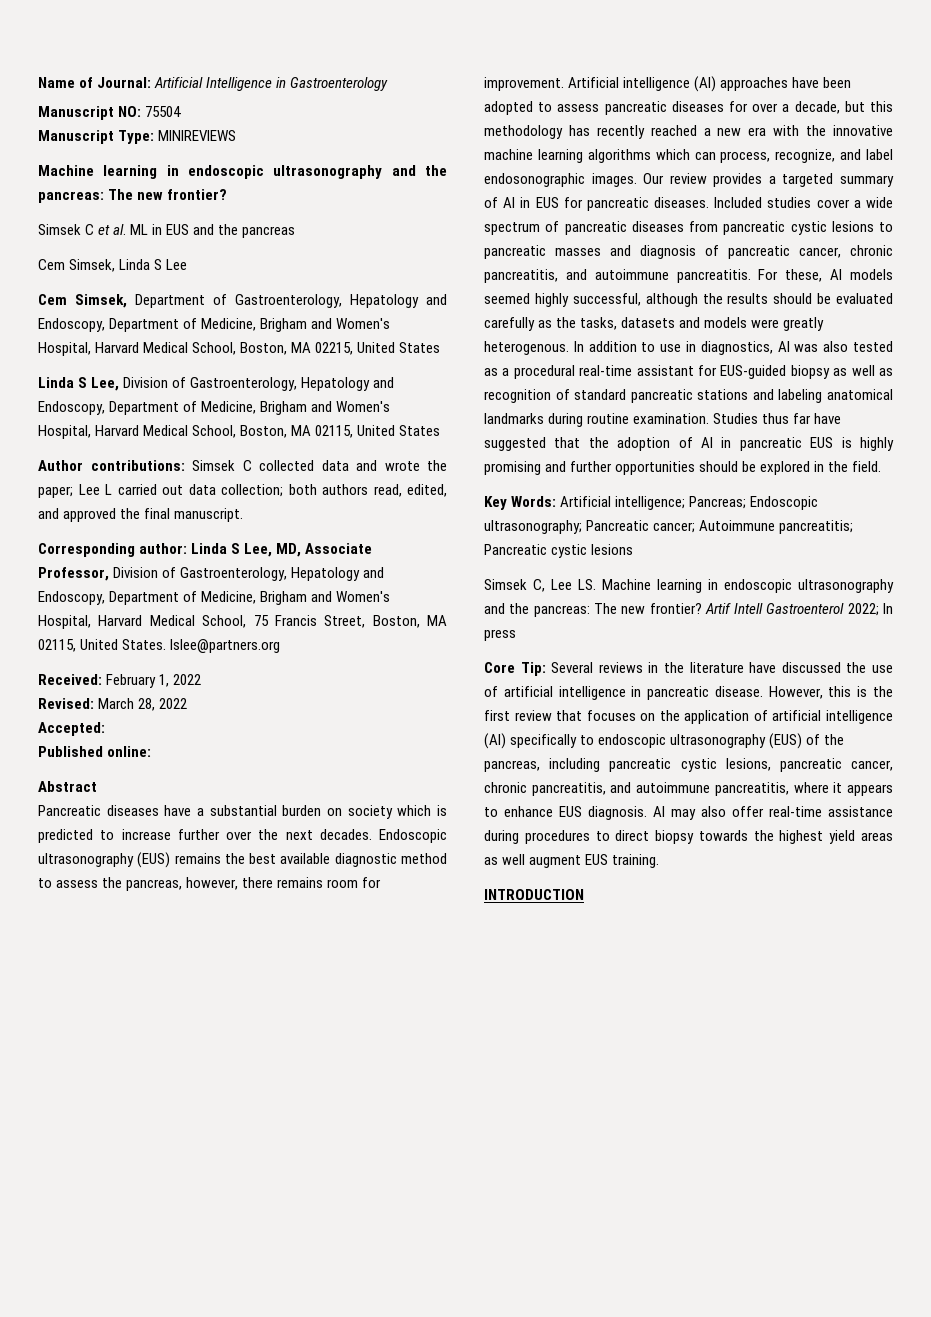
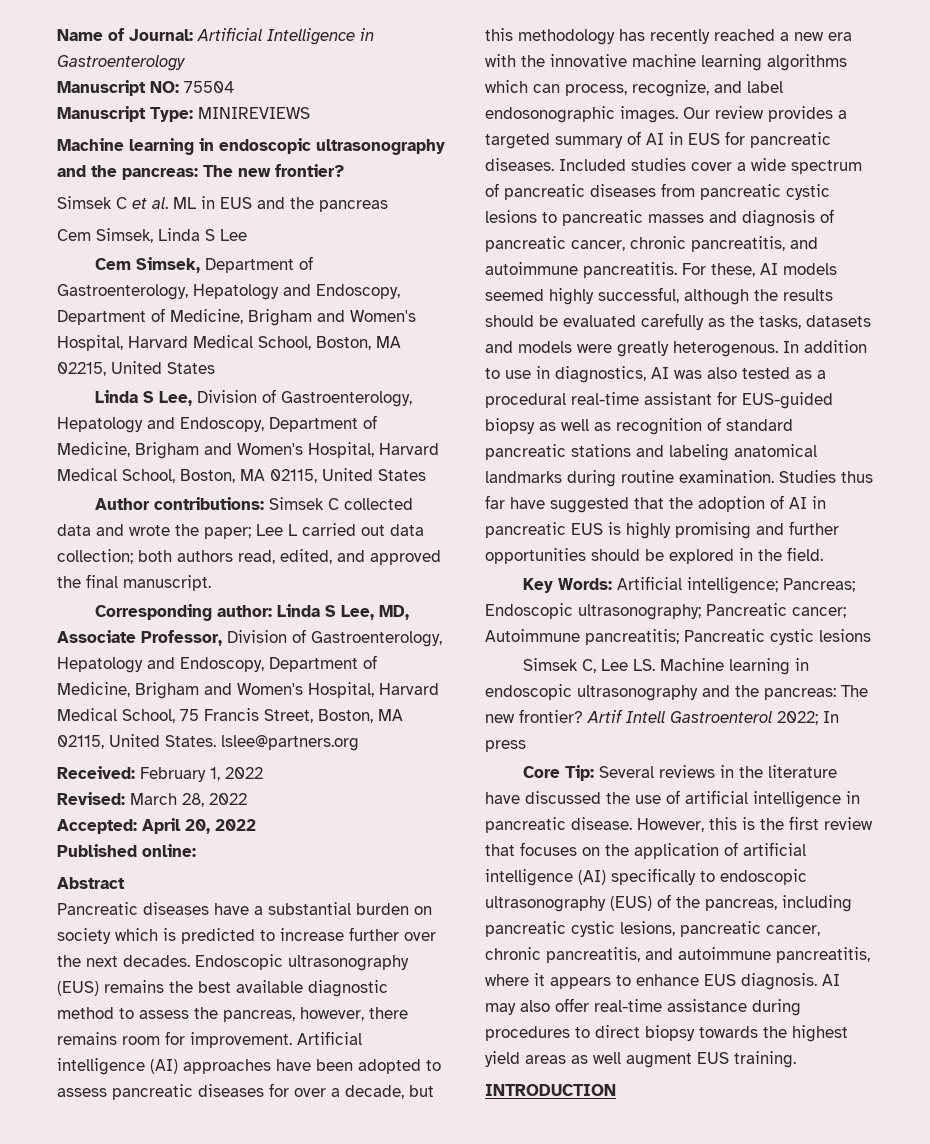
(105, 729) none -> [142,818,256,834] April 20, 2022

